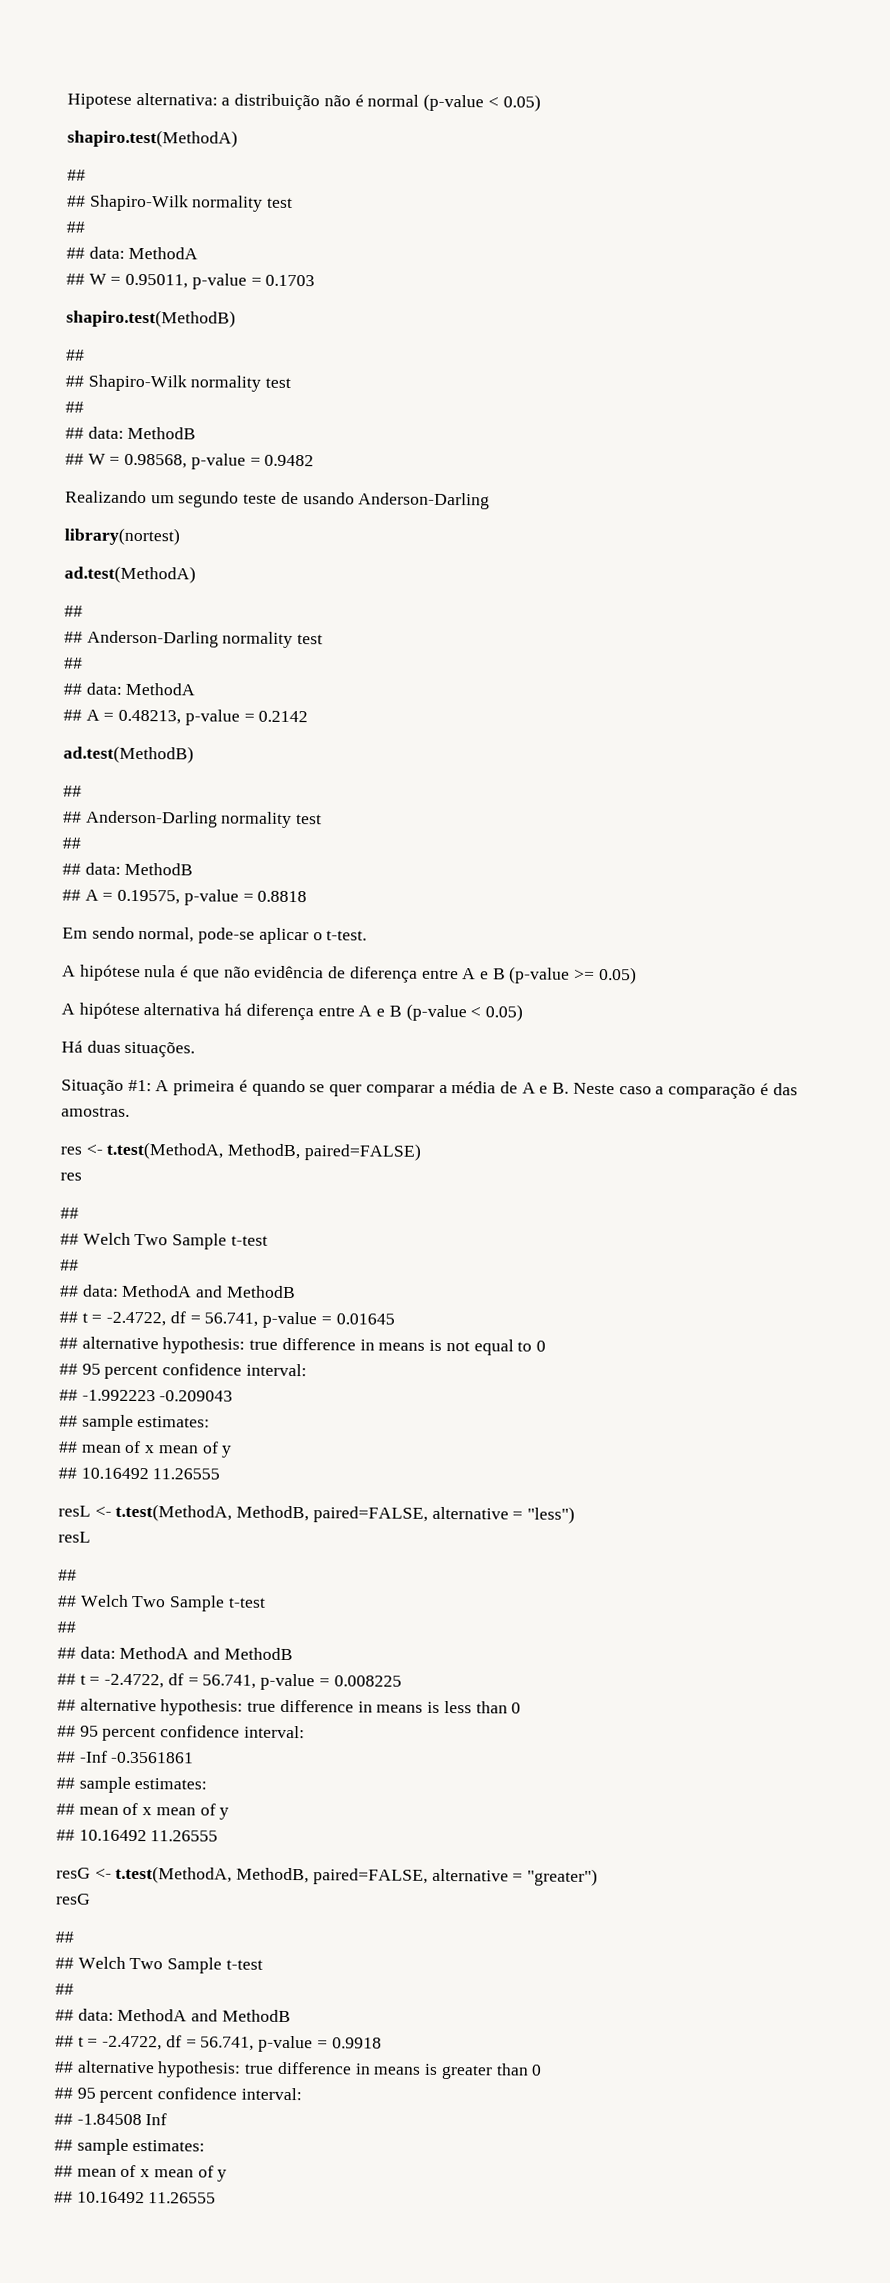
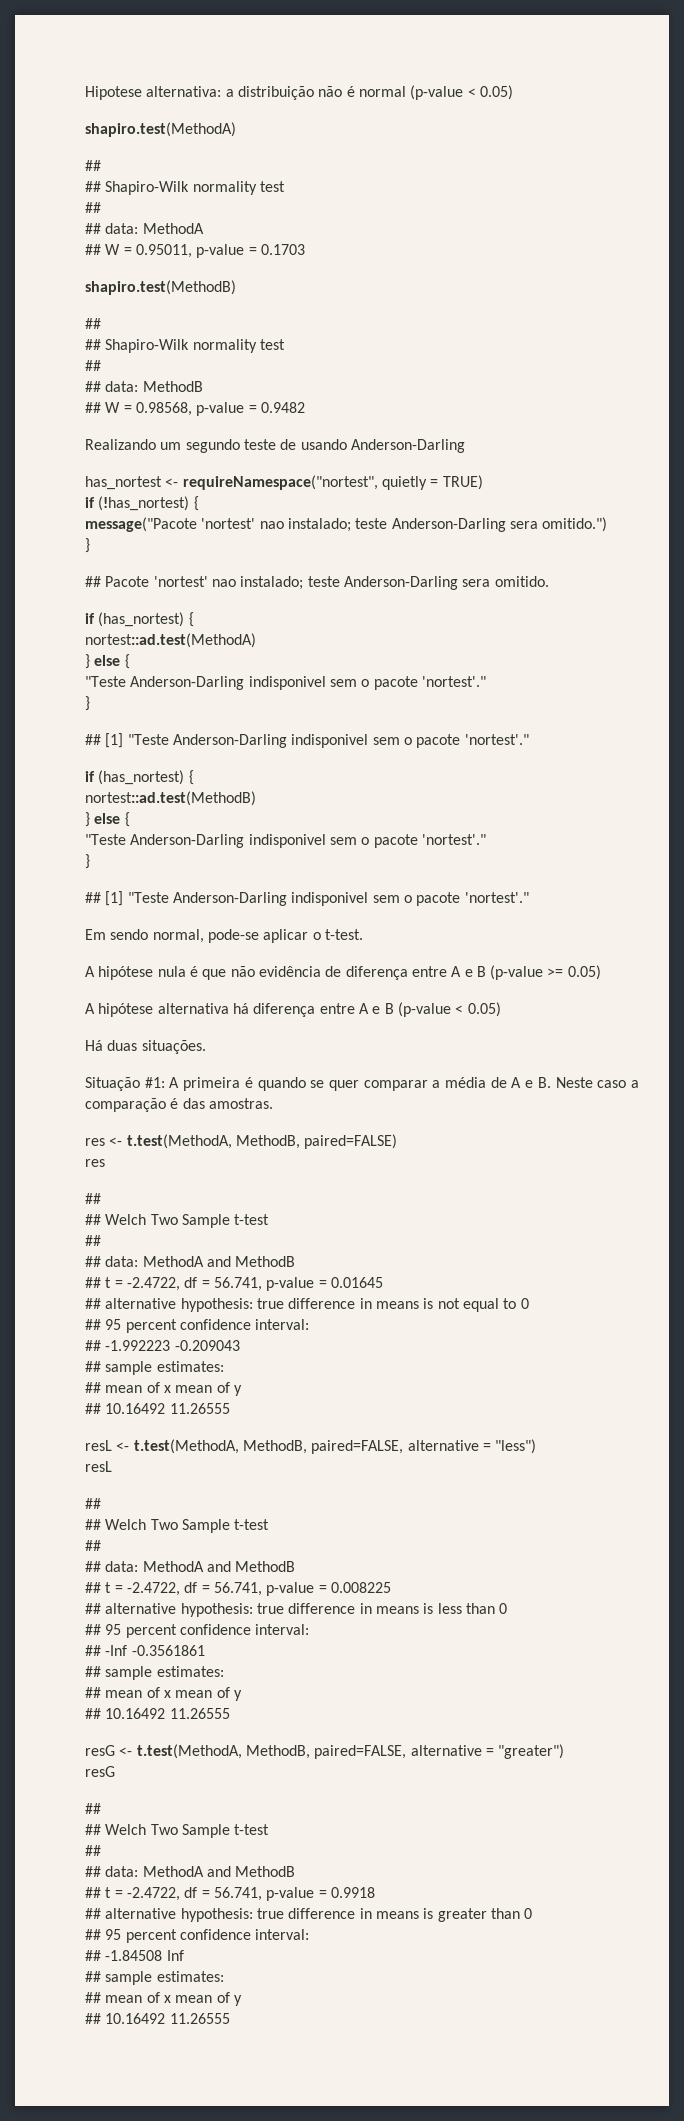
[64,527,180,546] [64,565,196,584] [64,605,83,617] [64,630,324,649] [64,657,83,669] [63,682,196,696] [63,709,309,726] [63,745,194,764] [63,785,82,797] [63,810,323,829] [62,837,81,849] [62,862,194,876] [62,889,308,906] library(nortest) // ad.test(MethodA) // ## // ## Anderson-Darling normality test // ## // ## data: MethodA // ## A = 0.48213, p-value = 0.2142 // ad.test(MethodB) // ## // ## Anderson-Darling normality test // ## // ## data: MethodB // ## A = 0.19575, p-value = 0.8818 -> [85,475,483,490] [85,496,199,511] [85,517,608,532] [85,538,90,553] [85,576,549,590] [85,612,194,627] [85,633,256,648] [85,654,130,669] [85,676,486,690] [85,696,90,711] [85,733,529,748] [85,770,194,785] [85,791,256,806] [85,812,130,827] [85,834,486,848] [85,854,90,869] [85,891,529,906] has_nortest <- requireNamespace("nortest", quietly = TRUE) // if (!has_nortest) { // message("Pacote 'nortest' nao instalado; teste Anderson-Darling sera omitido.") // } // ## Pacote 'nortest' nao instalado; teste Anderson-Darling sera omitido. // if (has_nortest) { // nortest::ad.test(MethodA) // } else { // "Teste Anderson-Darling indisponivel sem o pacote 'nortest'." // } // ## [1] "Teste Anderson-Darling indisponivel sem o pacote 'nortest'." // if (has_nortest) { // nortest::ad.test(MethodB) // } else { // "Teste Anderson-Darling indisponivel sem o pacote 'nortest'." // } // ## [1] "Teste Anderson-Darling indisponivel sem o pacote 'nortest'."

